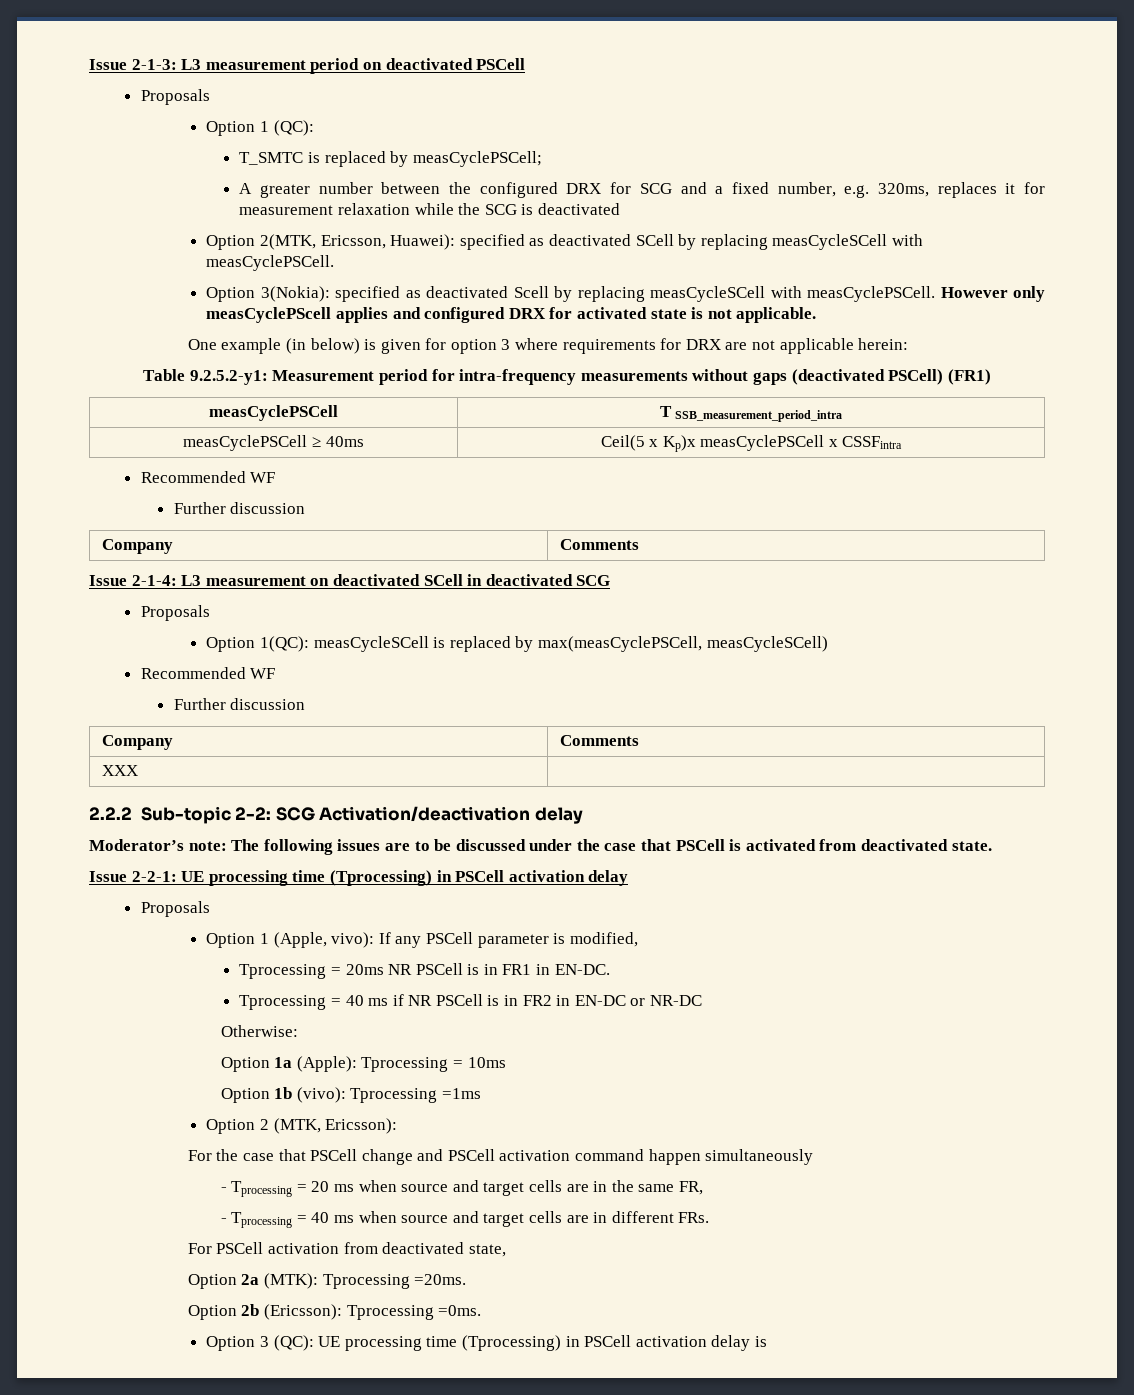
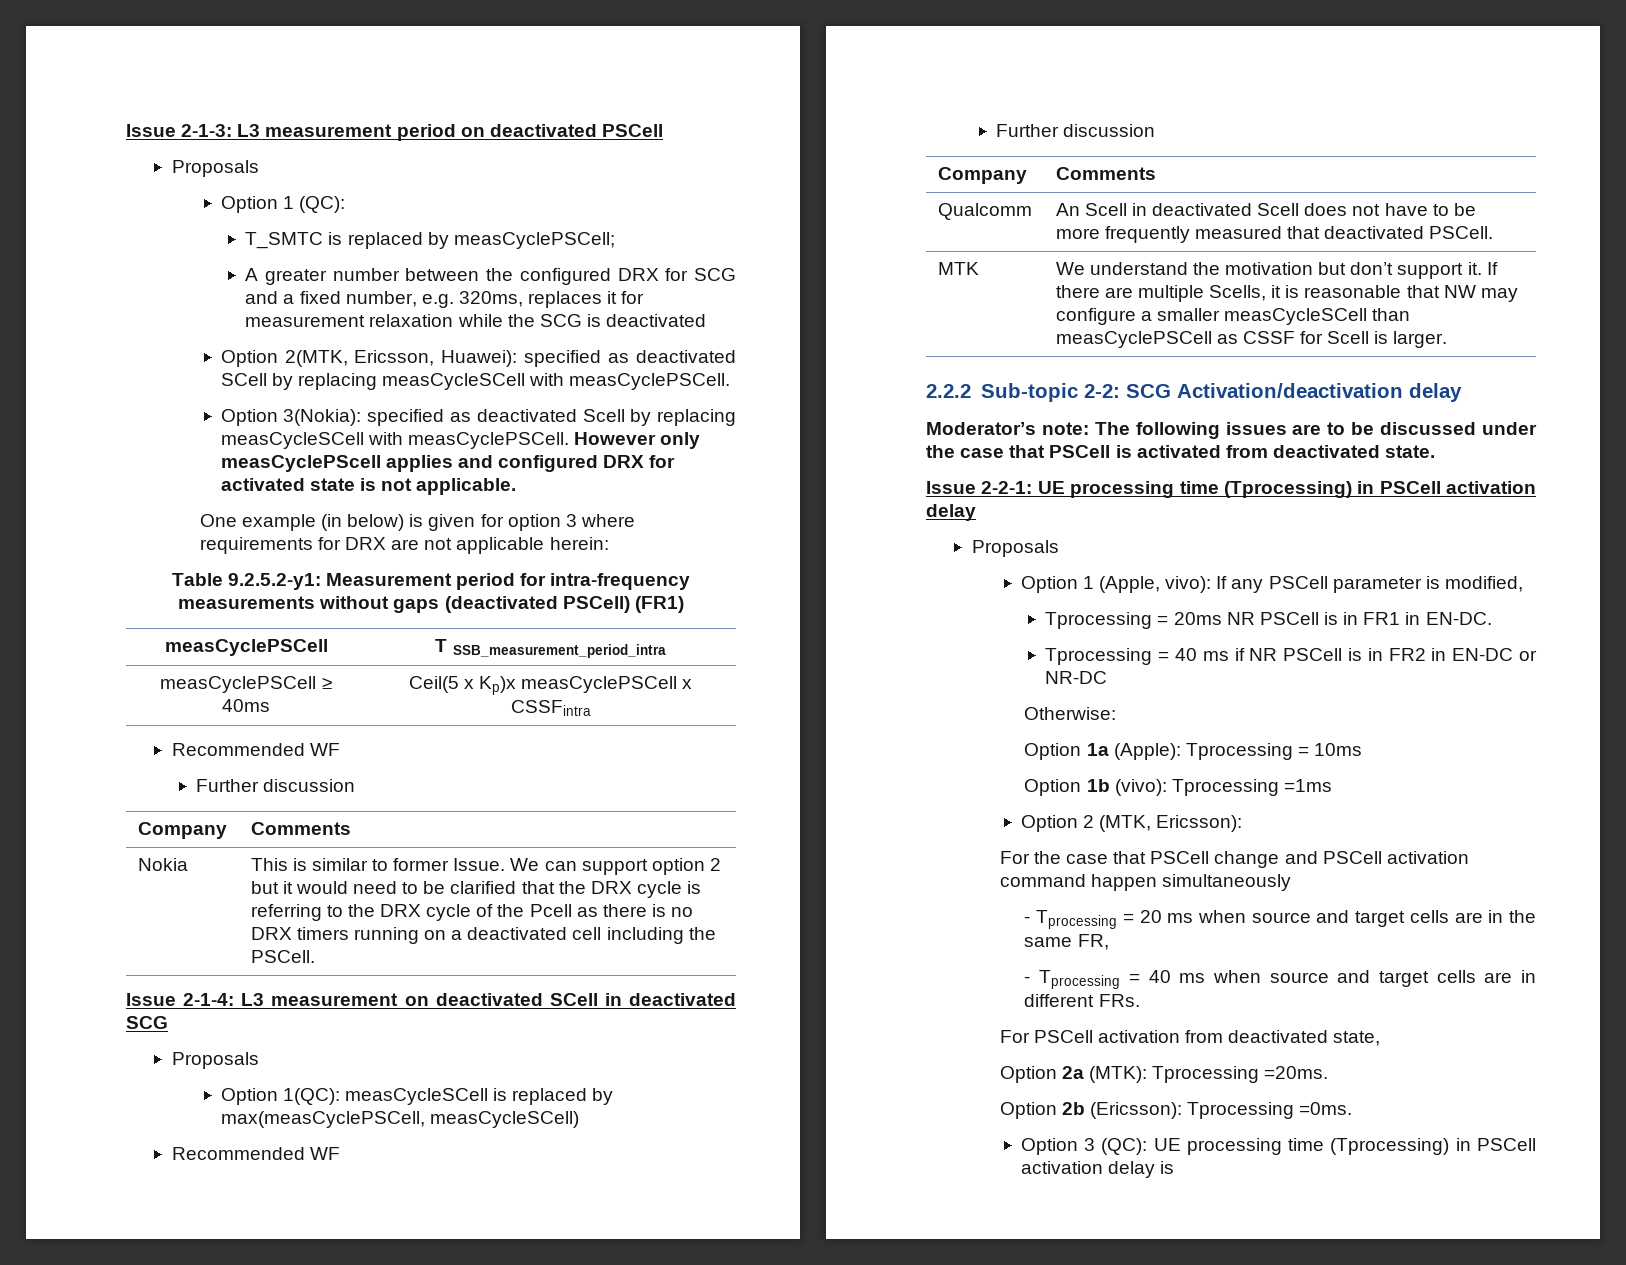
(640, 544) none -> [137,858,188,871] [250,858,721,875] [250,881,702,898] [250,904,694,921] [250,927,716,944] [250,950,315,963] // Nokia | This is similar to former Issue. We can support option 2 but it would need to be clarified that the DRX cycle is referring to the DRX cycle of the Pcell as there is no DRX timers running on a deactivated cell including the PSCell.
[102,765,139,776] XXX | -> [937,203,1032,220] [1055,203,1476,216] [1055,226,1494,243] [937,262,979,275] [1055,262,1498,279] [1055,285,1518,302] [1055,308,1411,325] [1055,331,1448,348] Qualcomm | An Scell in deactivated Scell does not have to be more frequently measured that deactivated PSCell. // MTK | We understand the motivation but don’t support it. If there are multiple Scells, it is reasonable that NW may configure a smaller measCycleSCell than measCyclePSCell as CSSF for Scell is larger.

